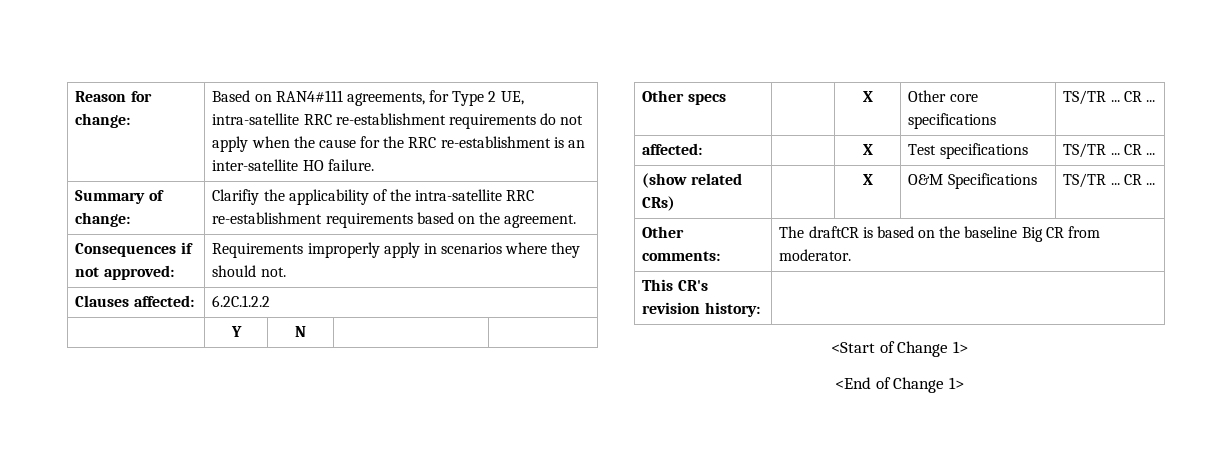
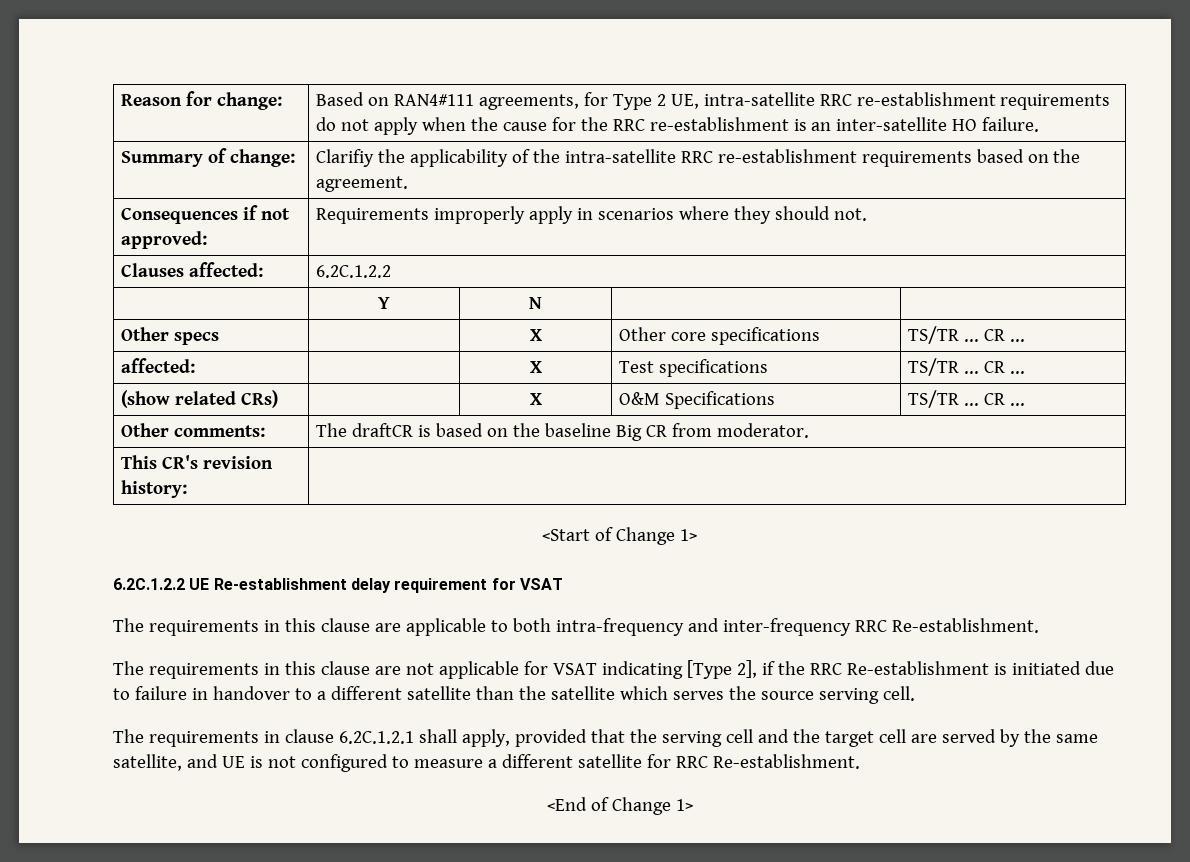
(968, 347) none -> [113,578,563,593] [113,618,1039,636] [113,660,1114,679] [113,686,915,704] [113,729,1098,747] [113,754,860,772] // 6.2C.1.2.2 UE Re-establishment delay requirement for VSAT // The requirements in this clause are applicable to both intra-frequency and inter-frequency RRC Re-establishment. // The requirements in this clause are not applicable for VSAT indicating [Type 2], if the RRC Re-establishment is initiated due to failure in handover to a different satellite than the satellite which serves the source serving cell. // The requirements in clause 6.2C.1.2.1 shall apply, provided that the serving cell and the target cell are served by the same satellite, and UE is not configured to measure a different satellite for RRC Re-establishment.

